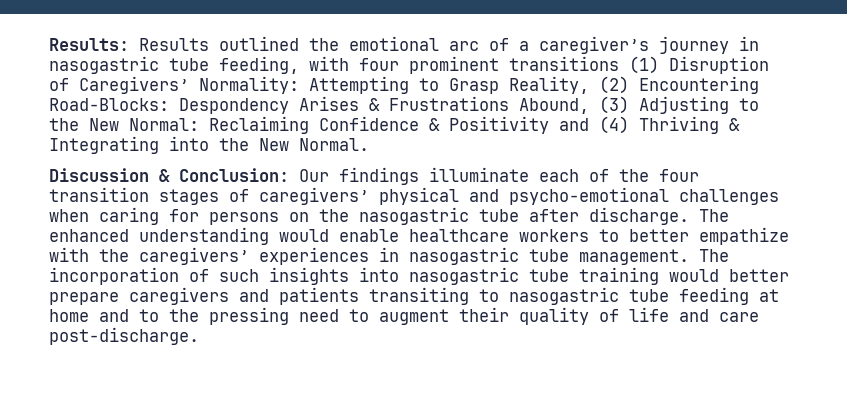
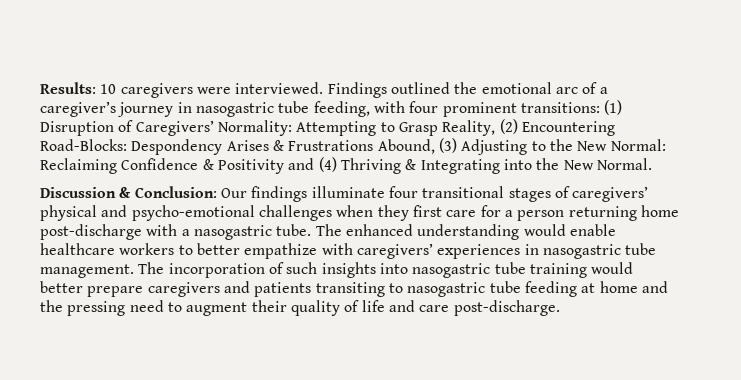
[139,38,209,51] Results -> [100,82,387,98] 10 caregivers were interviewed. Findings
[509,56,619,71] transitions -> [520,102,600,113] transitions:
[539,169,699,182] [49,187,149,202] each of the four transition -> [388,186,505,198] four transitional
[99,207,689,225] caring for persons on the nasogastric tube after discharge. -> [377,205,679,221] [40,224,312,240] they first care for a person returning home post-discharge with a nasogastric tube.
[99,249,129,262] the -> (353, 249) none
[139,309,159,322] to -> (668, 287) none

